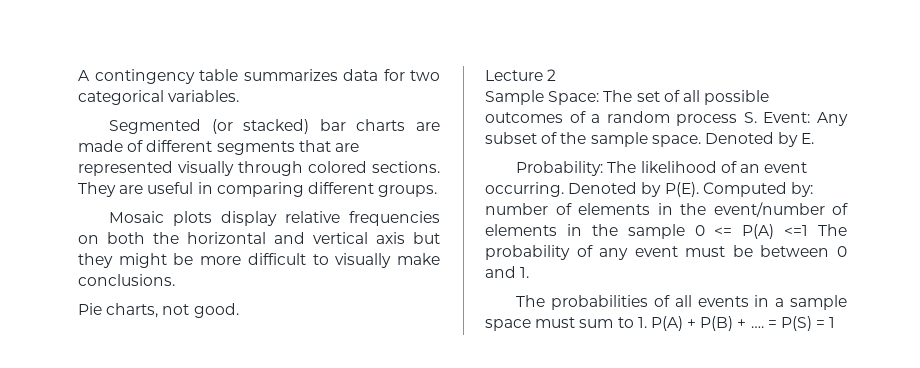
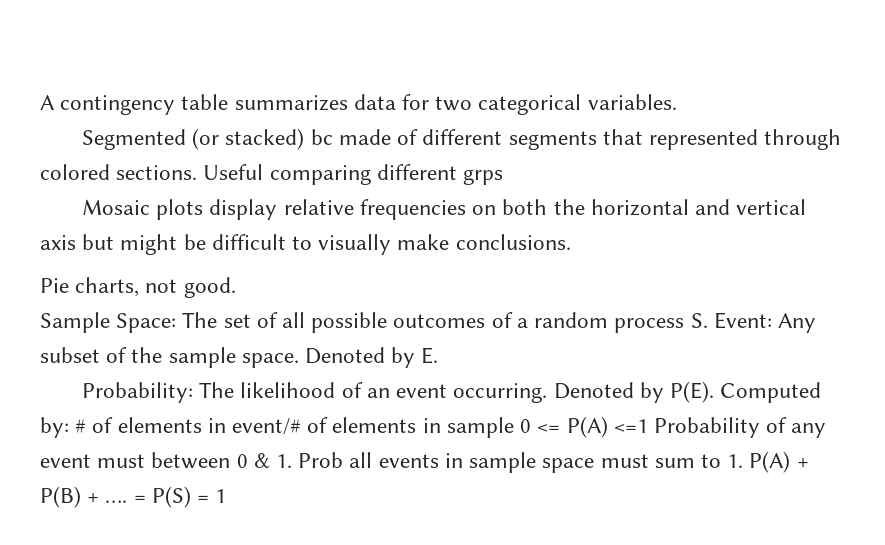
[319,119,440,131] bar charts are -> [310,129,333,145] bc
[334,143,359,152] [78,161,440,176] [78,182,213,197] are represented visually through colored sections. They are useful in -> [648,129,842,150] [40,164,264,180] represented through colored sections. Useful
[378,185,438,197] groups. -> [463,169,504,185] grps
[78,253,113,268] they -> (115, 242) none
[200,256,242,265] more -> (206, 242) none
[485,69,557,81] // Lecture 2 -> (236, 287) none
[485,202,848,217] [485,224,618,236] number of elements in the event/number of elements in the -> [75,417,441,435] # of elements in event/# of elements in
[818,224,847,236] [485,245,570,260] The probability -> [653,417,760,438] Probability
[732,245,753,257] be -> (146, 461) none
[485,266,530,278] [516,295,670,310] and 1. // The probabilities of -> [253,452,344,468] & 1. Prob
[775,298,785,307] a -> (463, 460) none

